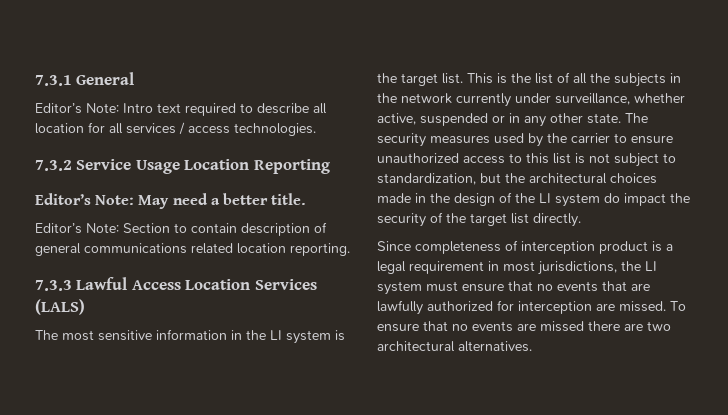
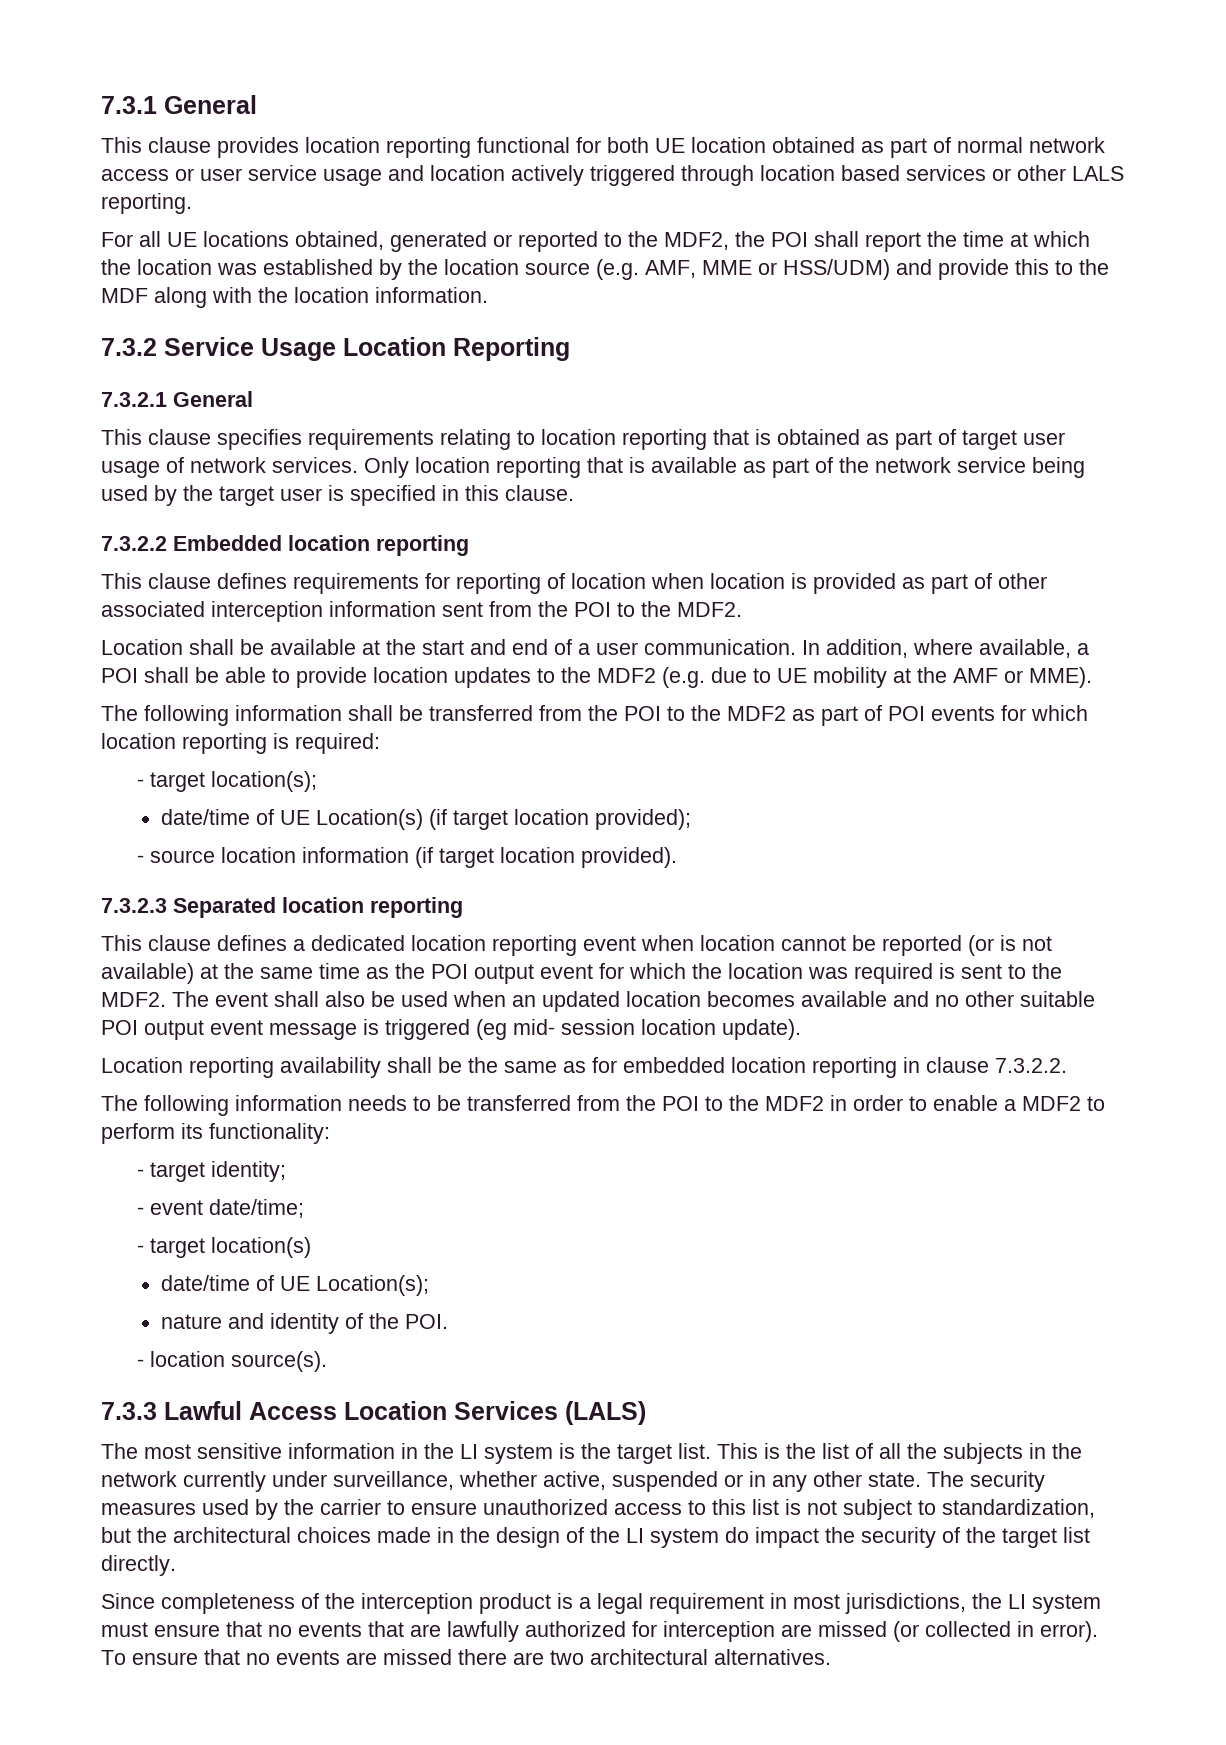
[35,103,327,116] [35,122,316,136] Editor’s Note: Intro text required to describe all location for all services / access technologies. -> [101,137,1105,158] [101,165,1124,186] [101,193,192,214] [101,231,1090,252] [101,259,1109,280] [101,287,488,308] This clause provides location reporting functional for both UE location obtained as part of normal network access or user service usage and location actively triggered through location based services or other LALS reporting. // For all UE locations obtained, generated or reported to the MDF2, the POI shall report the time at which the location was established by the location source (e.g. AMF, MME or HSS/UDM) and provide this to the MDF along with the location information.
[35,193,307,209] [35,222,327,236] [35,243,350,256] Editor’s Note: May need a better title. // Editor’s Note: Section to contain description of general communications related location reporting. -> [101,391,253,407] [101,429,1065,450] [101,457,1085,478] [101,485,574,506] [101,535,469,556] [101,573,1047,594] [101,601,742,622] [101,639,1089,658] [101,667,1092,688] [101,705,1088,726] [101,733,380,754] [137,771,318,792] [161,809,692,830] [137,847,678,868] [101,897,463,918] [101,935,1052,956] [101,963,1062,984] [101,991,1095,1012] [101,1019,801,1040] [101,1057,1067,1078] [101,1095,1105,1116] [101,1123,330,1144] [137,1161,287,1182] [137,1199,305,1218] [137,1237,312,1258] [161,1275,430,1296] [161,1313,449,1334] [137,1351,328,1372] 7.3.2.1 General // This clause specifies requirements relating to location reporting that is obtained as part of target user usage of network services. Only location reporting that is available as part of the network service being used by the target user is specified in this clause. // 7.3.2.2 Embedded location reporting // This clause defines requirements for reporting of location when location is provided as part of other associated interception information sent from the POI to the MDF2. // Location shall be available at the start and end of a user communication. In addition, where available, a POI shall be able to provide location updates to the MDF2 (e.g. due to UE mobility at the AMF or MME). // The following information shall be transferred from the POI to the MDF2 as part of POI events for which location reporting is required: // - target location(s); // date/time of UE Location(s) (if target location provided); // - source location information (if target location provided). // 7.3.2.3 Separated location reporting // This clause defines a dedicated location reporting event when location cannot be reported (or is not available) at the same time as the POI output event for which the location was required is sent to the MDF2. The event shall also be used when an updated location becomes available and no other suitable POI output event message is triggered (eg mid- session location update). // Location reporting availability shall be the same as for embedded location reporting in clause 7.3.2.2. // The following information needs to be transferred from the POI to the MDF2 in order to enable a MDF2 to perform its functionality: // - target identity; // - event date/time; // - target location(s) // date/time of UE Location(s); // nature and identity of the POI. // - location source(s).
(518, 245) none -> [325,1593,355,1609] the
[619,301,666,312] missed. -> [818,1621,1098,1642] missed (or collected in error).

